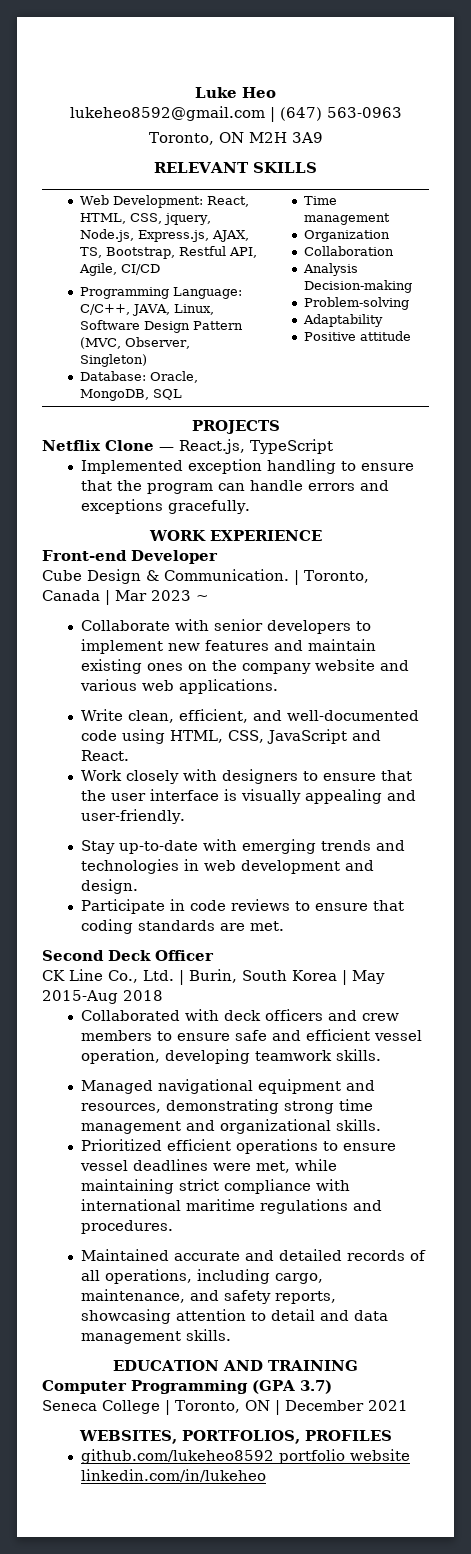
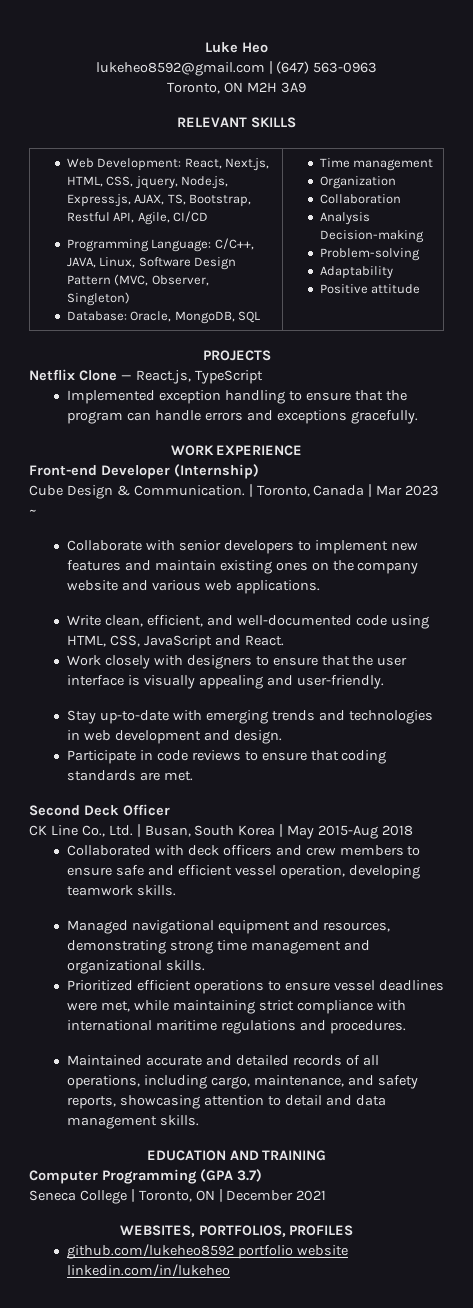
(249, 201) none -> [225,158,270,171] Next.js,
(218, 557) none -> [173,464,259,479] (Internship)
[189,969,237,983] Burin, -> [144,825,191,837] Busan,

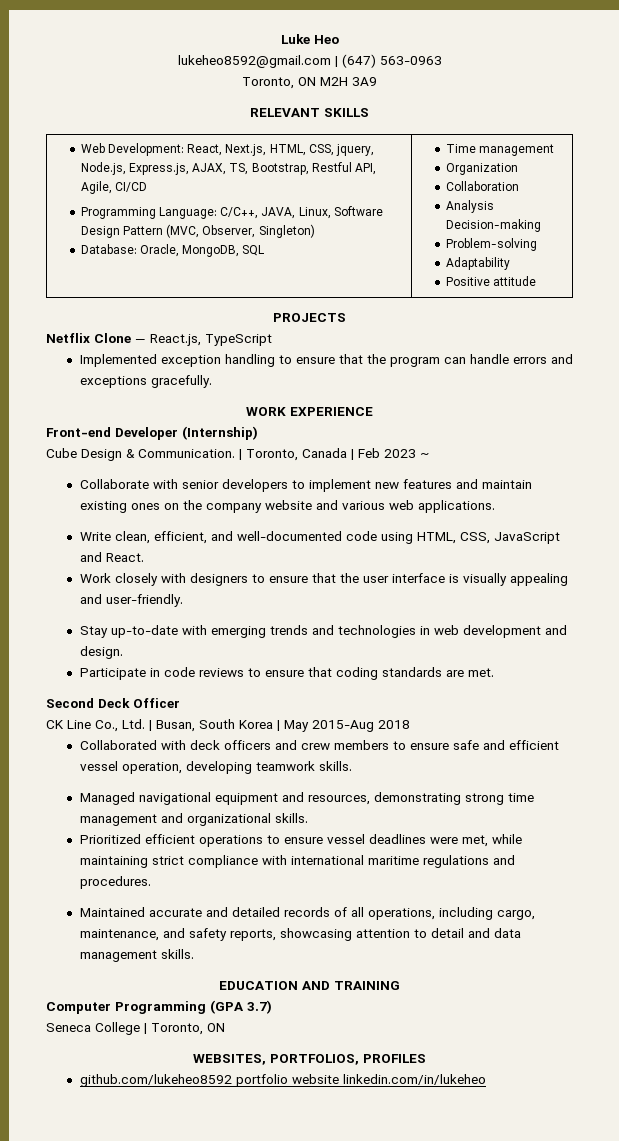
[376,485,403,496] Mar -> [358,448,380,458] Feb
[218,1189,327,1202] | December 2021 -> (225, 1027) none

